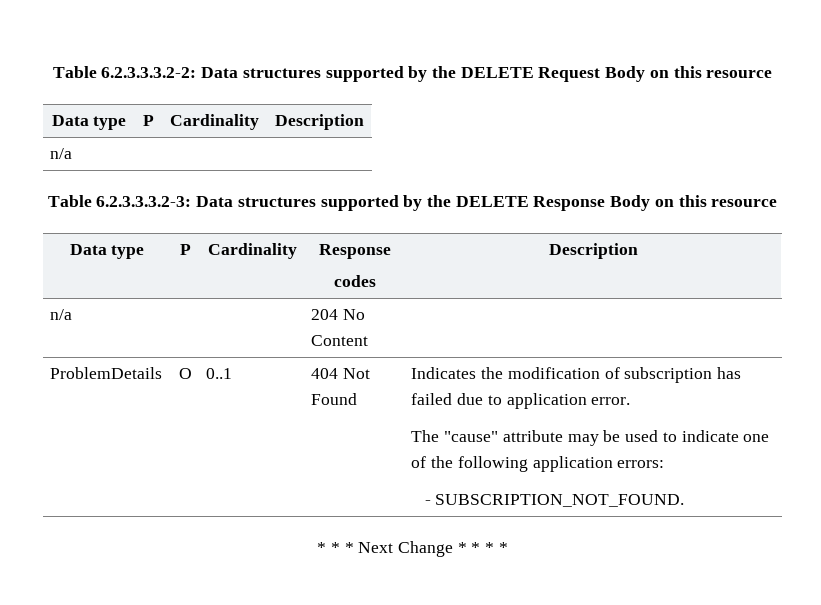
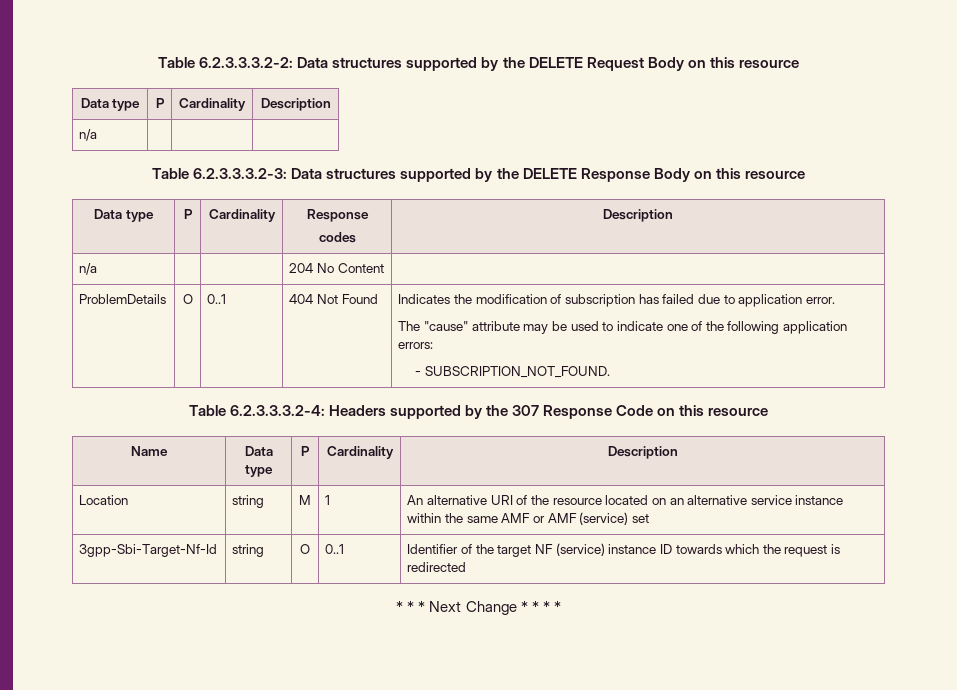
(685, 500) none -> [188,405,769,419] [131,446,168,456] [244,446,273,456] [245,465,273,477] [301,446,310,456] [326,446,394,459] [607,446,678,459] [79,495,129,505] [232,495,265,508] [299,495,311,505] [325,495,331,505] [407,495,844,505] [407,512,649,525] [79,544,218,557] [232,544,265,557] [300,544,310,554] [325,544,345,554] [407,543,841,557] [407,562,467,572] // Table 6.2.3.3.3.2-4: Headers supported by the 307 Response Code on this resource // Name | Data type | P | Cardinality | Description // Location | string | M | 1 | An alternative URI of the resource located on an alternative service instance within the same AMF or AMF (service) set // 3gpp-Sbi-Target-Nf-Id | string | O | 0..1 | Identifier of the target NF (service) instance ID towards which the request is redirected

